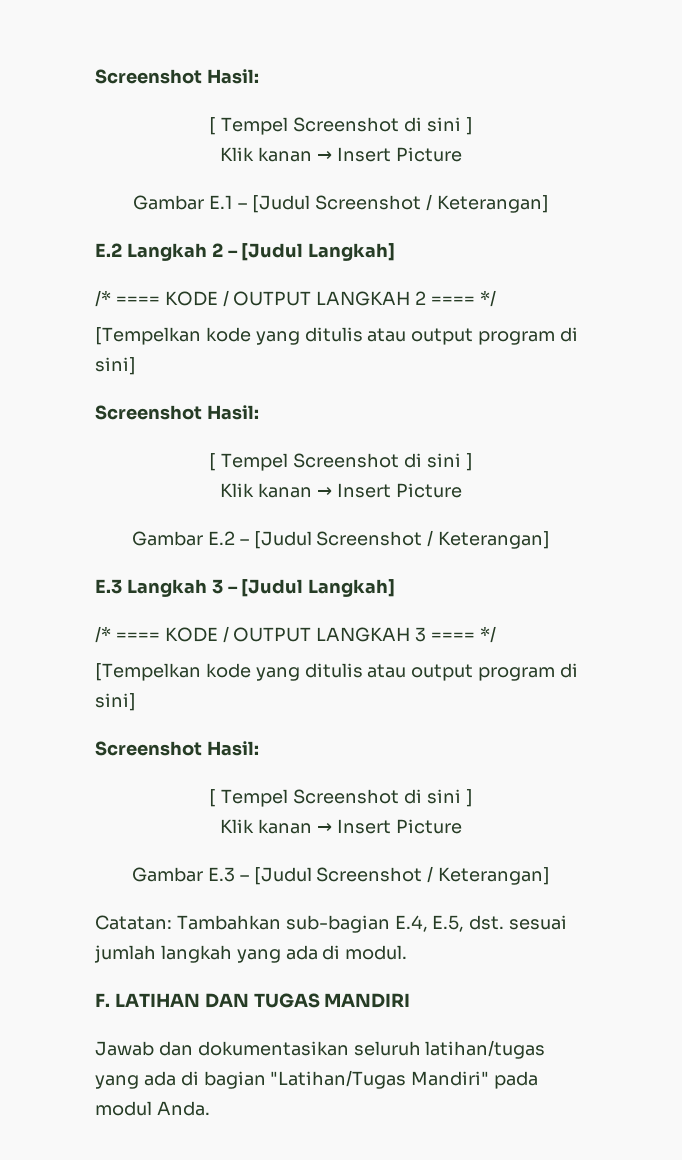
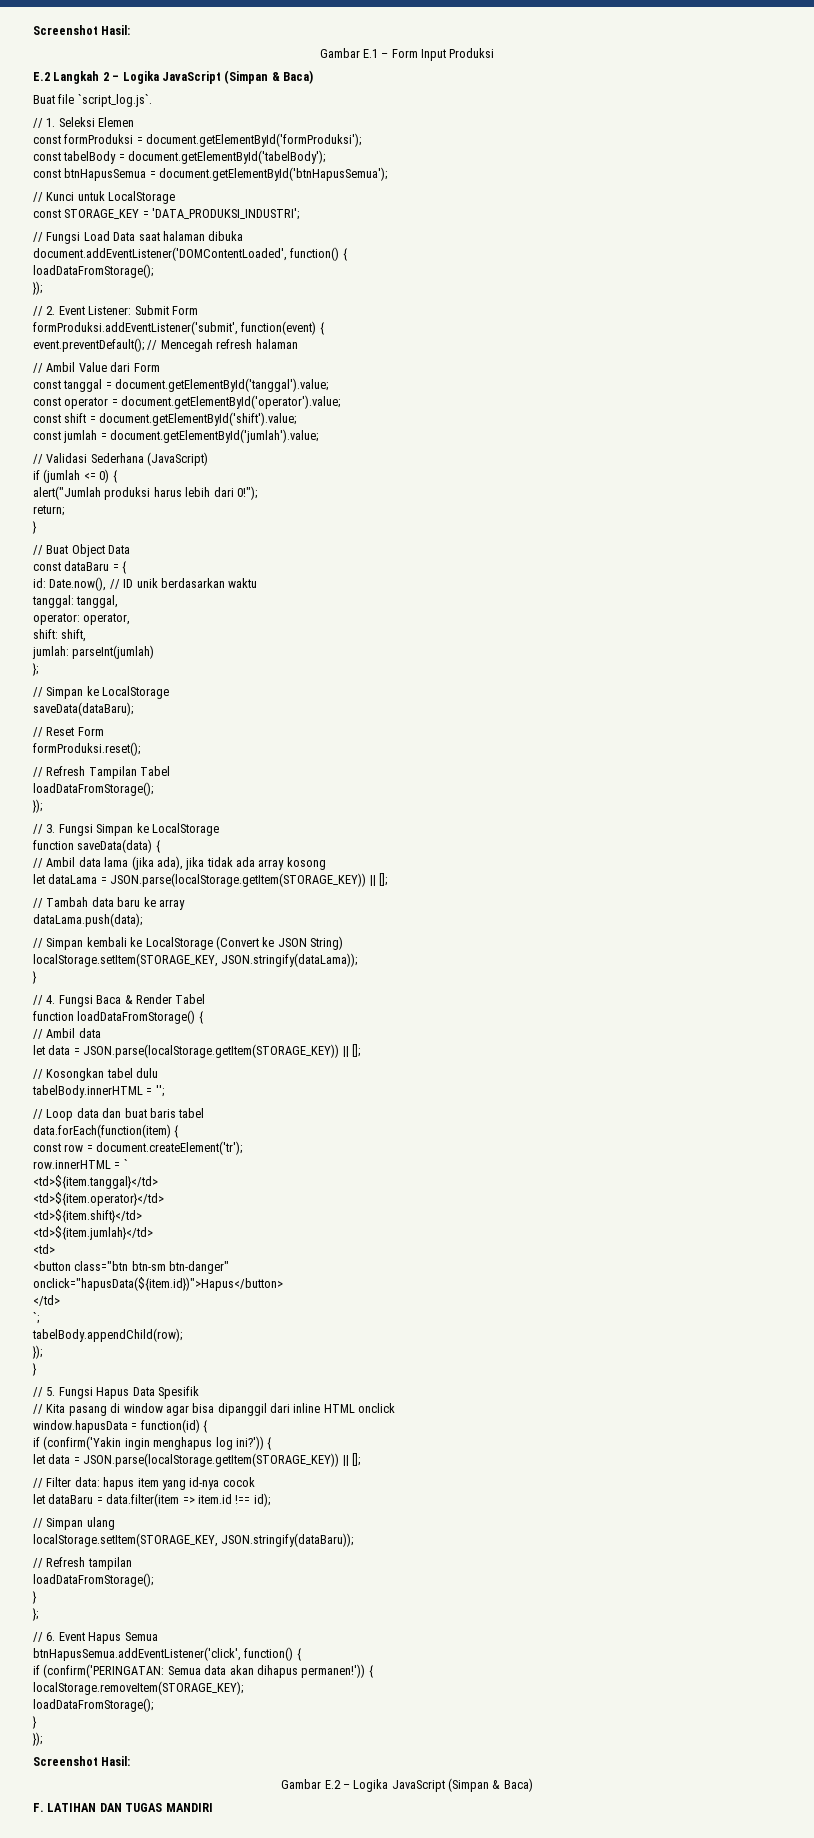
[95,69,259,84] [209,117,473,135] [220,147,462,162] Screenshot Hasil: // [ Tempel Screenshot di sini ] // Klik kanan → Insert Picture -> [33,25,131,35] Screenshot Hasil:
[252,194,549,213] [Judul Screenshot / Keterangan] -> [391,48,495,61] Form Input Produksi
[241,243,396,261] [95,290,496,307] [95,327,579,345] [95,357,136,375] [95,405,259,420] [209,453,473,471] [220,483,462,498] [131,530,551,549] [95,579,396,597] [95,626,496,643] [95,663,579,681] [95,693,136,711] [95,741,259,756] [209,789,473,807] [220,819,462,834] [131,866,551,885] [95,915,568,933] [94,945,408,963] [Judul Langkah] // /* ==== KODE / OUTPUT LANGKAH 2 ==== */ // [Tempelkan kode yang ditulis atau output program di sini] // Screenshot Hasil: // [ Tempel Screenshot di sini ] // Klik kanan → Insert Picture // Gambar E.2 – [Judul Screenshot / Keterangan] // E.3 Langkah 3 – [Judul Langkah] // /* ==== KODE / OUTPUT LANGKAH 3 ==== */ // [Tempelkan kode yang ditulis atau output program di sini] // Screenshot Hasil: // [ Tempel Screenshot di sini ] // Klik kanan → Insert Picture // Gambar E.3 – [Judul Screenshot / Keterangan] // Catatan: Tambahkan sub-bagian E.4, E.5, dst. sesuai jumlah langkah yang ada di modul. -> [122,70,313,84] [33,94,152,107] [33,117,135,128] [33,133,362,147] [33,150,326,164] [33,167,388,181] [33,191,176,204] [33,208,300,220] [33,231,244,244] [33,247,347,261] [33,264,153,278] [32,281,42,295] [33,305,198,316] [33,321,324,335] [33,338,298,352] [33,362,160,373] [33,378,329,392] [33,395,341,409] [33,412,297,426] [33,429,319,443] [33,452,209,466] [33,469,117,483] [33,486,257,500] [33,505,64,516] [32,521,37,534] [33,544,131,557] [33,561,127,574] [33,577,258,591] [32,595,119,608] [33,613,131,625] [33,629,87,642] [32,645,155,659] [32,663,38,676] [33,686,170,699] [33,702,133,716] [33,727,104,737] [33,742,140,756] [33,766,171,779] [33,782,153,796] [32,799,42,813] [33,823,219,836] [33,839,160,853] [33,856,326,870] [33,873,387,887] [33,897,185,910] [33,913,142,927] [33,936,343,950] [33,953,358,967] [32,971,37,984] [33,994,206,1007] [33,1010,203,1024] [33,1028,101,1039] [33,1044,360,1058] [33,1068,159,1081] [32,1085,164,1098] [33,1108,205,1121] [33,1124,179,1138] [33,1141,243,1155] [33,1159,128,1169] [33,1175,158,1189] [33,1192,164,1206] [33,1209,142,1223] [33,1226,153,1240] [33,1244,55,1254] [33,1261,230,1274] [33,1277,283,1291] [33,1295,60,1306] [33,1312,39,1324] [32,1328,182,1342] [32,1345,42,1359] [32,1363,37,1376] [33,1386,199,1399] [33,1403,396,1416] [33,1419,208,1433] [33,1436,272,1450] [33,1453,360,1467] [33,1477,255,1490] [33,1493,270,1507] [33,1517,115,1530] [33,1533,354,1547] [33,1557,132,1570] [33,1573,153,1587] [32,1591,37,1604] [32,1608,38,1621] [33,1632,158,1644] [33,1647,301,1661] [33,1664,373,1678] [33,1681,243,1695] [33,1698,153,1712] [32,1716,37,1729] [32,1732,42,1746] [33,1756,131,1766] [281,1778,533,1792] Logika JavaScript (Simpan & Baca) // Buat file `script_log.js`. // // 1. Seleksi Elemen // const formProduksi = document.getElementById('formProduksi'); // const tabelBody = document.getElementById('tabelBody'); // const btnHapusSemua = document.getElementById('btnHapusSemua'); // // Kunci untuk LocalStorage // const STORAGE_KEY = 'DATA_PRODUKSI_INDUSTRI'; // // Fungsi Load Data saat halaman dibuka // document.addEventListener('DOMContentLoaded', function() { // loadDataFromStorage(); // }); // // 2. Event Listener: Submit Form // formProduksi.addEventListener('submit', function(event) { // event.preventDefault(); // Mencegah refresh halaman // // Ambil Value dari Form // const tanggal = document.getElementById('tanggal').value; // const operator = document.getElementById('operator').value; // const shift = document.getElementById('shift').value; // const jumlah = document.getElementById('jumlah').value; // // Validasi Sederhana (JavaScript) // if (jumlah <= 0) { // alert("Jumlah produksi harus lebih dari 0!"); // return; // } // // Buat Object Data // const dataBaru = { // id: Date.now(), // ID unik berdasarkan waktu // tanggal: tanggal, // operator: operator, // shift: shift, // jumlah: parseInt(jumlah) // }; // // Simpan ke LocalStorage // saveData(dataBaru); // // Reset Form // formProduksi.reset(); // // Refresh Tampilan Tabel // loadDataFromStorage(); // }); // // 3. Fungsi Simpan ke LocalStorage // function saveData(data) { // // Ambil data lama (jika ada), jika tidak ada array kosong // let dataLama = JSON.parse(localStorage.getItem(STORAGE_KEY)) || []; // // Tambah data baru ke array // dataLama.push(data); // // Simpan kembali ke LocalStorage (Convert ke JSON String) // localStorage.setItem(STORAGE_KEY, JSON.stringify(dataLama)); // } // // 4. Fungsi Baca & Render Tabel // function loadDataFromStorage() { // // Ambil data // let data = JSON.parse(localStorage.getItem(STORAGE_KEY)) || []; // // Kosongkan tabel dulu // tabelBody.innerHTML = ''; // // Loop data dan buat baris tabel // data.forEach(function(item) { // const row = document.createElement('tr'); // row.innerHTML = ` // <td>${item.tanggal}</td> // <td>${item.operator}</td> // <td>${item.shift}</td> // <td>${item.jumlah}</td> // <td> // <button class="btn btn-sm btn-danger" // onclick="hapusData(${item.id})">Hapus</button> // </td> // `; // tabelBody.appendChild(row); // }); // } // // 5. Fungsi Hapus Data Spesifik // // Kita pasang di window agar bisa dipanggil dari inline HTML onclick // window.hapusData = function(id) { // if (confirm('Yakin ingin menghapus log ini?')) { // let data = JSON.parse(localStorage.getItem(STORAGE_KEY)) || []; // // Filter data: hapus item yang id-nya cocok // let dataBaru = data.filter(item => item.id !== id); // // Simpan ulang // localStorage.setItem(STORAGE_KEY, JSON.stringify(dataBaru)); // // Refresh tampilan // loadDataFromStorage(); // } // }; // // 6. Event Hapus Semua // btnHapusSemua.addEventListener('click', function() { // if (confirm('PERINGATAN: Semua data akan dihapus permanen!')) { // localStorage.removeItem(STORAGE_KEY); // loadDataFromStorage(); // } // }); // Screenshot Hasil: // Gambar E.2 – Logika JavaScript (Simpan & Baca)
[95,1040,546,1059] [95,1070,539,1089] [95,1101,210,1116] // Jawab dan dokumentasikan seluruh latihan/tugas yang ada di bagian "Latihan/Tugas Mandiri" pada modul Anda. -> (213, 1807) none

